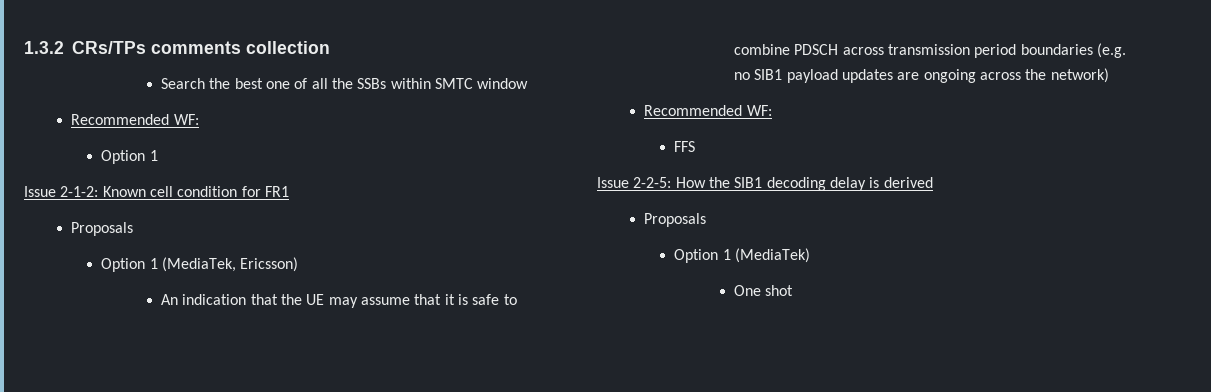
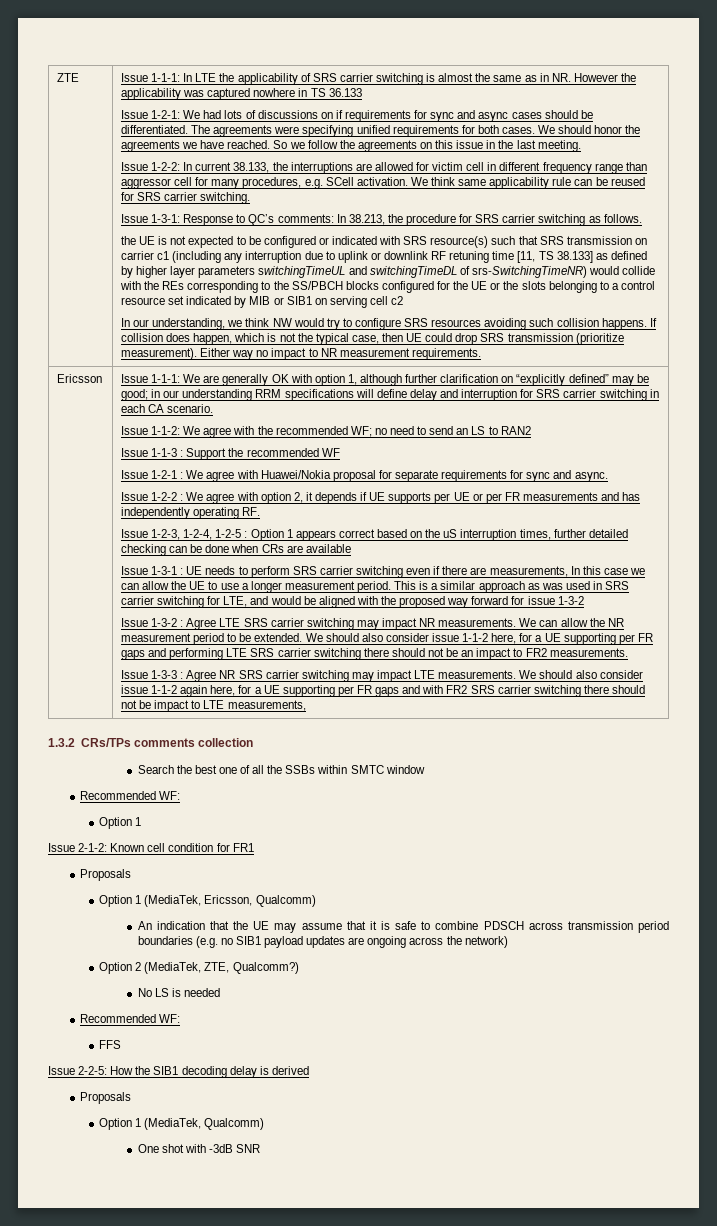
(24, 47) none -> [57,73,80,82] [121,73,636,85] [121,88,362,100] [121,110,593,122] [121,125,641,137] [121,140,581,152] [121,162,647,174] [121,177,645,189] [121,192,251,204] [121,214,642,226] [121,236,647,248] [121,251,647,263] [121,266,656,278] [120,281,655,293] [121,296,404,308] [121,318,657,330] [121,333,624,345] [121,348,481,360] [57,374,103,383] [121,374,649,386] [121,389,659,401] [121,404,214,413] [121,426,531,438] [121,448,340,460] [121,470,608,482] [121,492,641,504] [121,507,261,519] [121,529,628,541] [121,544,351,556] [121,566,645,578] [121,581,630,593] [121,596,584,608] [121,618,624,630] [121,633,653,645] [121,648,628,660] [121,670,643,682] [121,685,645,697] [121,700,306,712] ZTE | Issue 1-1-1: In LTE the applicability of SRS carrier switching is almost the same as in NR. However the applicability was captured nowhere in TS 36.133 // Issue 1-2-1: We had lots of discussions on if requirements for sync and async cases should be differentiated. The agreements were specifying unified requirements for both cases. We should honor the agreements we have reached. So we follow the agreements on this issue in the last meeting. // Issue 1-2-2: In current 38.133, the interruptions are allowed for victim cell in different frequency range than aggressor cell for many procedures, e.g. SCell activation. We think same applicability rule can be reused for SRS carrier switching. // Issue 1-3-1: Response to QC’s comments: In 38.213, the procedure for SRS carrier switching as follows. // the UE is not expected to be configured or indicated with SRS resource(s) such that SRS transmission on carrier c1 (including any interruption due to uplink or downlink RF retuning time [11, TS 38.133] as defined by higher layer parameters switchingTimeUL and switchingTimeDL of srs-SwitchingTimeNR) would collide with the REs corresponding to the SS/PBCH blocks configured for the UE or the slots belonging to a control resource set indicated by MIB or SIB1 on serving cell c2 // In our understanding, we think NW would try to configure SRS resources avoiding such collision happens. If collision does happen, which is not the typical case, then UE could drop SRS transmission (prioritize measurement). Either way no impact to NR measurement requirements. // Ericsson | Issue 1-1-1: We are generally OK with option 1, although further clarification on “explicitly defined” may be good; in our understanding RRM specifications will define delay and interruption for SRS carrier switching in each CA scenario. // Issue 1-1-2: We agree with the recommended WF; no need to send an LS to RAN2 // Issue 1-1-3 : Support the recommended WF // Issue 1-2-1 : We agree with Huawei/Nokia proposal for separate requirements for sync and async. // Issue 1-2-2 : We agree with option 2, it depends if UE supports per UE or per FR measurements and has independently operating RF. // Issue 1-2-3, 1-2-4, 1-2-5 : Option 1 appears correct based on the uS interruption times, further detailed checking can be done when CRs are available // Issue 1-3-1 : UE needs to perform SRS carrier switching even if there are measurements, In this case we can allow the UE to use a longer measurement period. This is a similar approach as was used in SRS carrier switching for LTE, and would be aligned with the proposed way forward for issue 1-3-2 // Issue 1-3-2 : Agree LTE SRS carrier switching may impact NR measurements. We can allow the NR measurement period to be extended. We should also consider issue 1-1-2 here, for a UE supporting per FR gaps and performing LTE SRS carrier switching there should not be an impact to FR2 measurements. // Issue 1-3-3 : Agree NR SRS carrier switching may impact LTE measurements. We should also consider issue 1-1-2 again here, for a UE supporting per FR gaps and with FR2 SRS carrier switching there should not be impact to LTE measurements, //
[240,257,299,272] Ericsson) -> [204,895,316,907] Ericsson, Qualcomm)
(1109, 75) none -> [99,962,299,974] [137,988,220,997] // Option 2 (MediaTek, ZTE, Qualcomm?) // No LS is needed
[734,248,810,263] (MediaTek) -> [144,1118,265,1130] (MediaTek, Qualcomm)
(794, 290) none -> [184,1144,261,1153] with -3dB SNR

